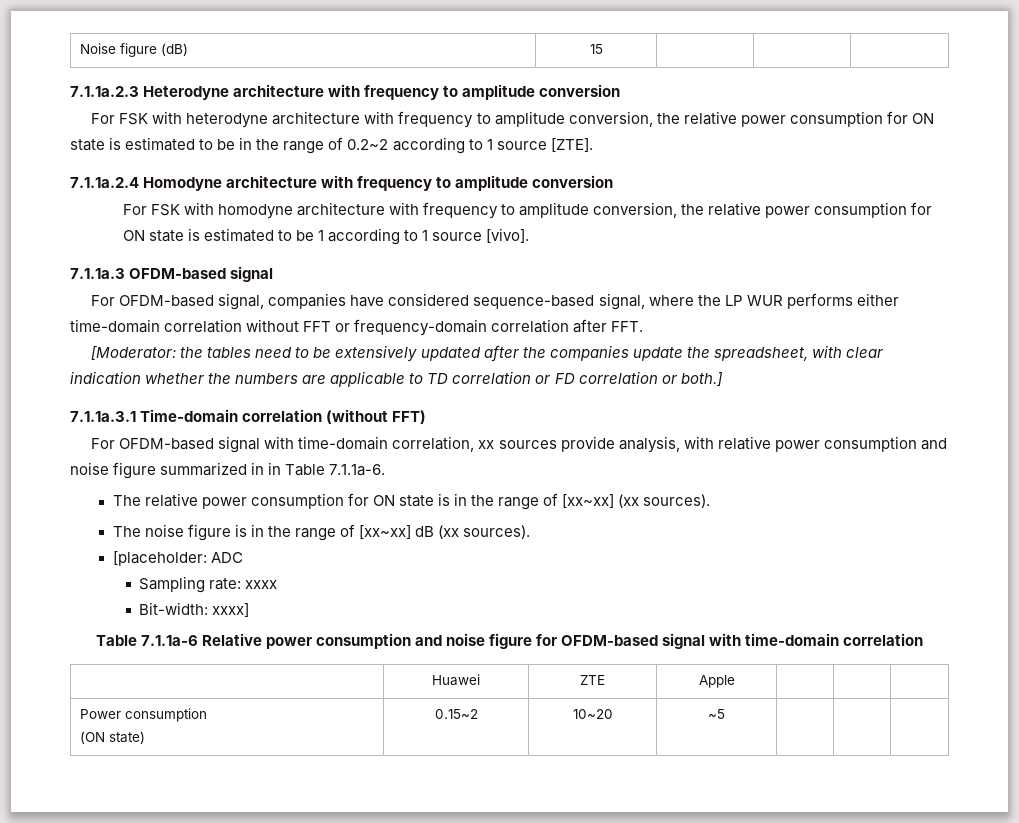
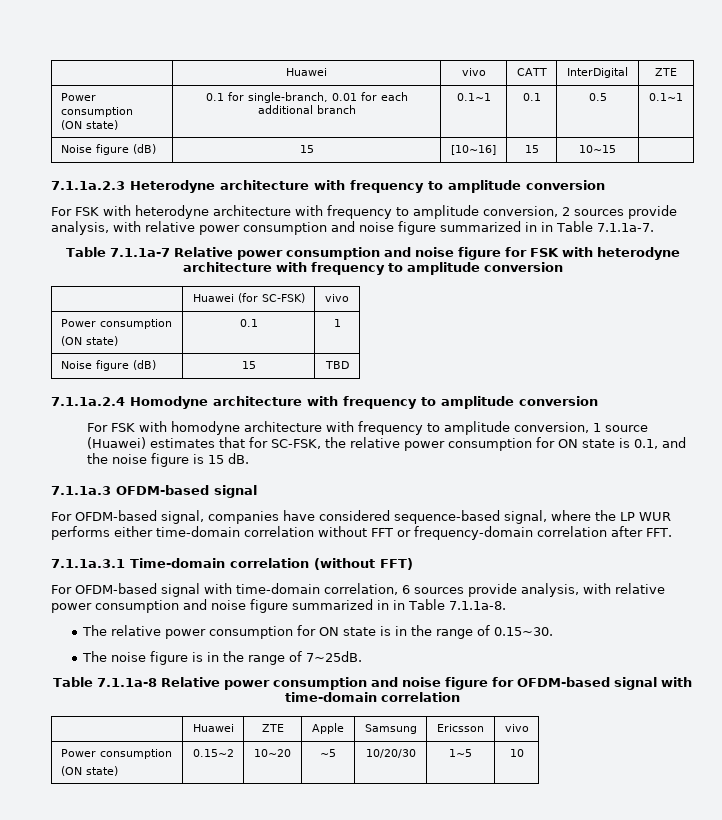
[79,43,188,57] [589,44,603,54] Noise figure (dB) | 15 | | -> [286,68,327,76] [461,68,486,76] [516,68,547,76] [567,67,628,78] [655,68,677,76] [60,93,96,101] [60,107,133,117] [60,120,118,130] [205,92,408,103] [257,105,356,114] [456,93,491,101] [522,93,541,101] [588,93,607,101] [649,93,683,101] [60,144,156,155] [299,145,314,153] [451,145,496,155] [524,145,539,153] [579,145,616,153] | Huawei | vivo | CATT | InterDigital | ZTE // Power consumption // (ON state) | 0.1 for single-branch, 0.01 for each additional branch | 0.1~1 | 0.1 | 0.5 | 0.1~1 // Noise figure (dB) | 15 | [10~16] | 15 | 10~15
[656,111,934,127] [70,137,593,154] the relative power consumption for ON state is estimated to be in the range of 0.2~2 according to 1 source [ZTE]. -> [562,205,677,219] [51,221,654,235] [65,247,680,260] [182,262,563,275] [192,293,305,303] [325,294,349,302] [60,319,172,329] [60,336,118,346] [239,319,258,327] [333,319,341,327] [60,360,156,371] [241,361,256,369] [324,361,349,369] 2 sources provide analysis, with relative power consumption and noise figure summarized in in Table 7.1.1a-7. // Table 7.1.1a-7 Relative power consumption and noise figure for FSK with heterodyne architecture with frequency to amplitude conversion // | Huawei (for SC-FSK) | vivo // Power consumption // (ON state) | 0.1 | 1 // Noise figure (dB) | 15 | TBD
[681,202,933,218] [122,228,530,245] the relative power consumption for ON state is estimated to be 1 according to 1 source [vivo]. -> [593,423,649,432] [87,437,687,451] [87,453,250,467] 1 source (Huawei) estimates that for SC-FSK, the relative power consumption for ON state is 0.1, and the noise figure is 15 dB.
[91,345,883,362] [70,371,723,387] // [Moderator: the tables need to be extensively updated after the companies update the spreadsheet, with clear indication whether the numbers are applicable to TD correlation or FD correlation or both.] -> (672, 532) none
[478,440,495,449] xx -> [402,585,410,594] 6
[329,464,386,476] 7.1.1a-6. -> [448,601,506,610] 7.1.1a-8.
[562,494,711,508] [xx~xx] (xx sources). -> [493,627,553,636] 0.15~30.
[359,525,531,539] [112,551,243,566] [139,576,278,593] [139,602,250,617] [95,635,198,646] [xx~xx] dB (xx sources). // [placeholder: ADC // Sampling rate: xxxx // Bit-width: xxxx] // Table 7.1.1a-6 -> [305,651,362,662] [53,677,157,687] 7~25dB. // Table 7.1.1a-8
(735, 681) | | -> [364,724,417,734] [437,724,484,732] [504,724,529,732] Samsung | Ericsson | vivo
(725, 714) | | -> [365,749,416,758] [449,749,472,757] [509,749,524,757] 10/20/30 | 1~5 | 10

